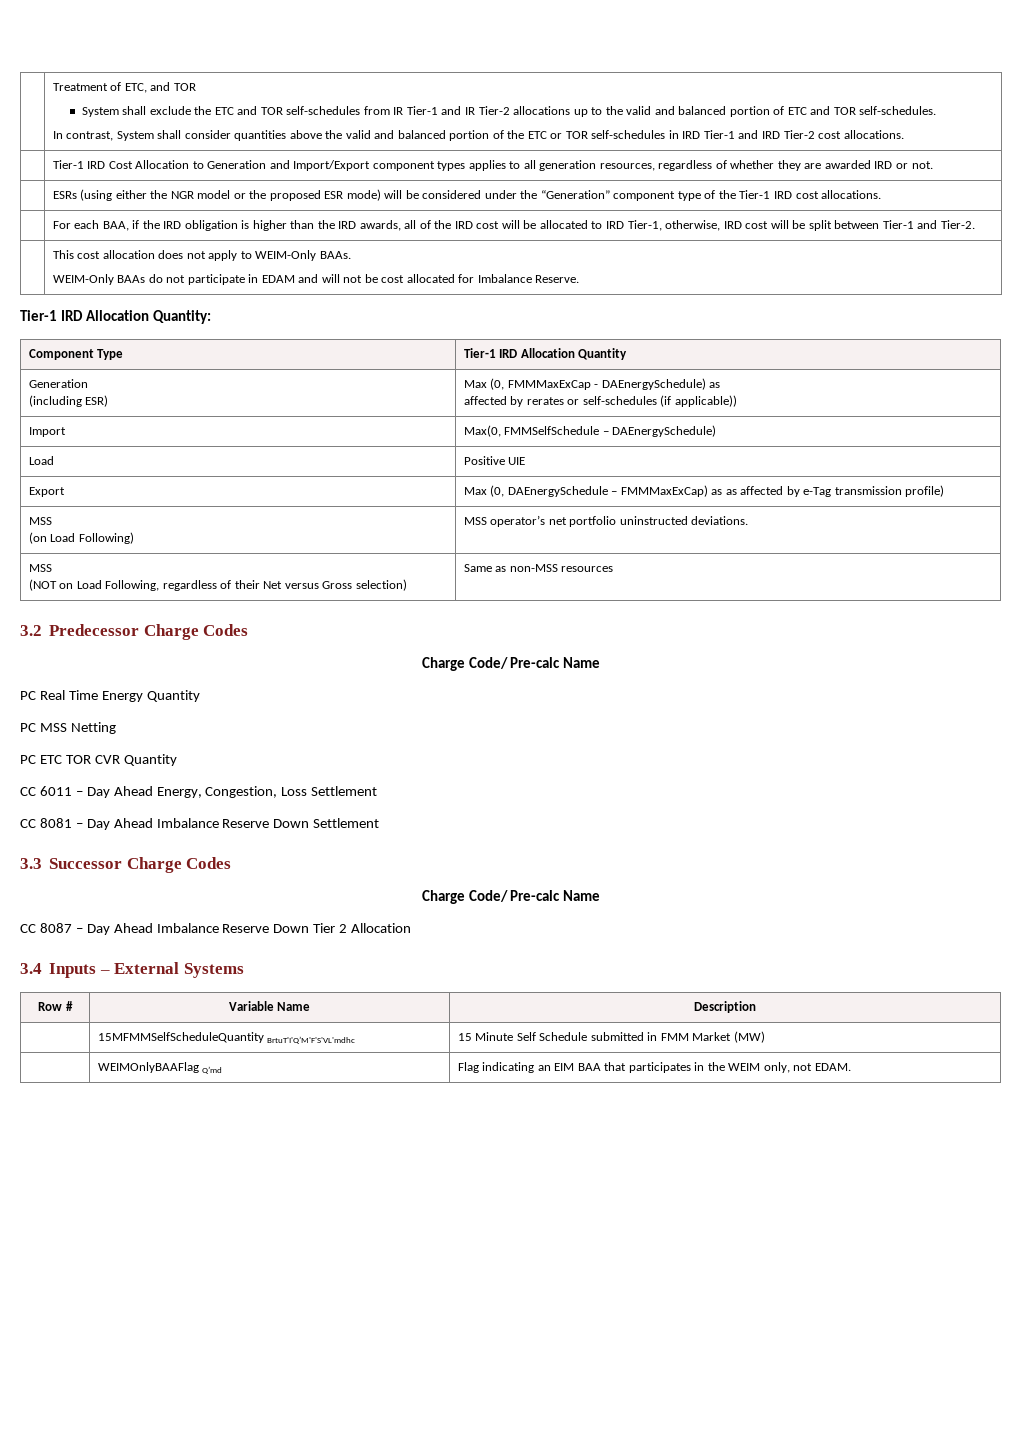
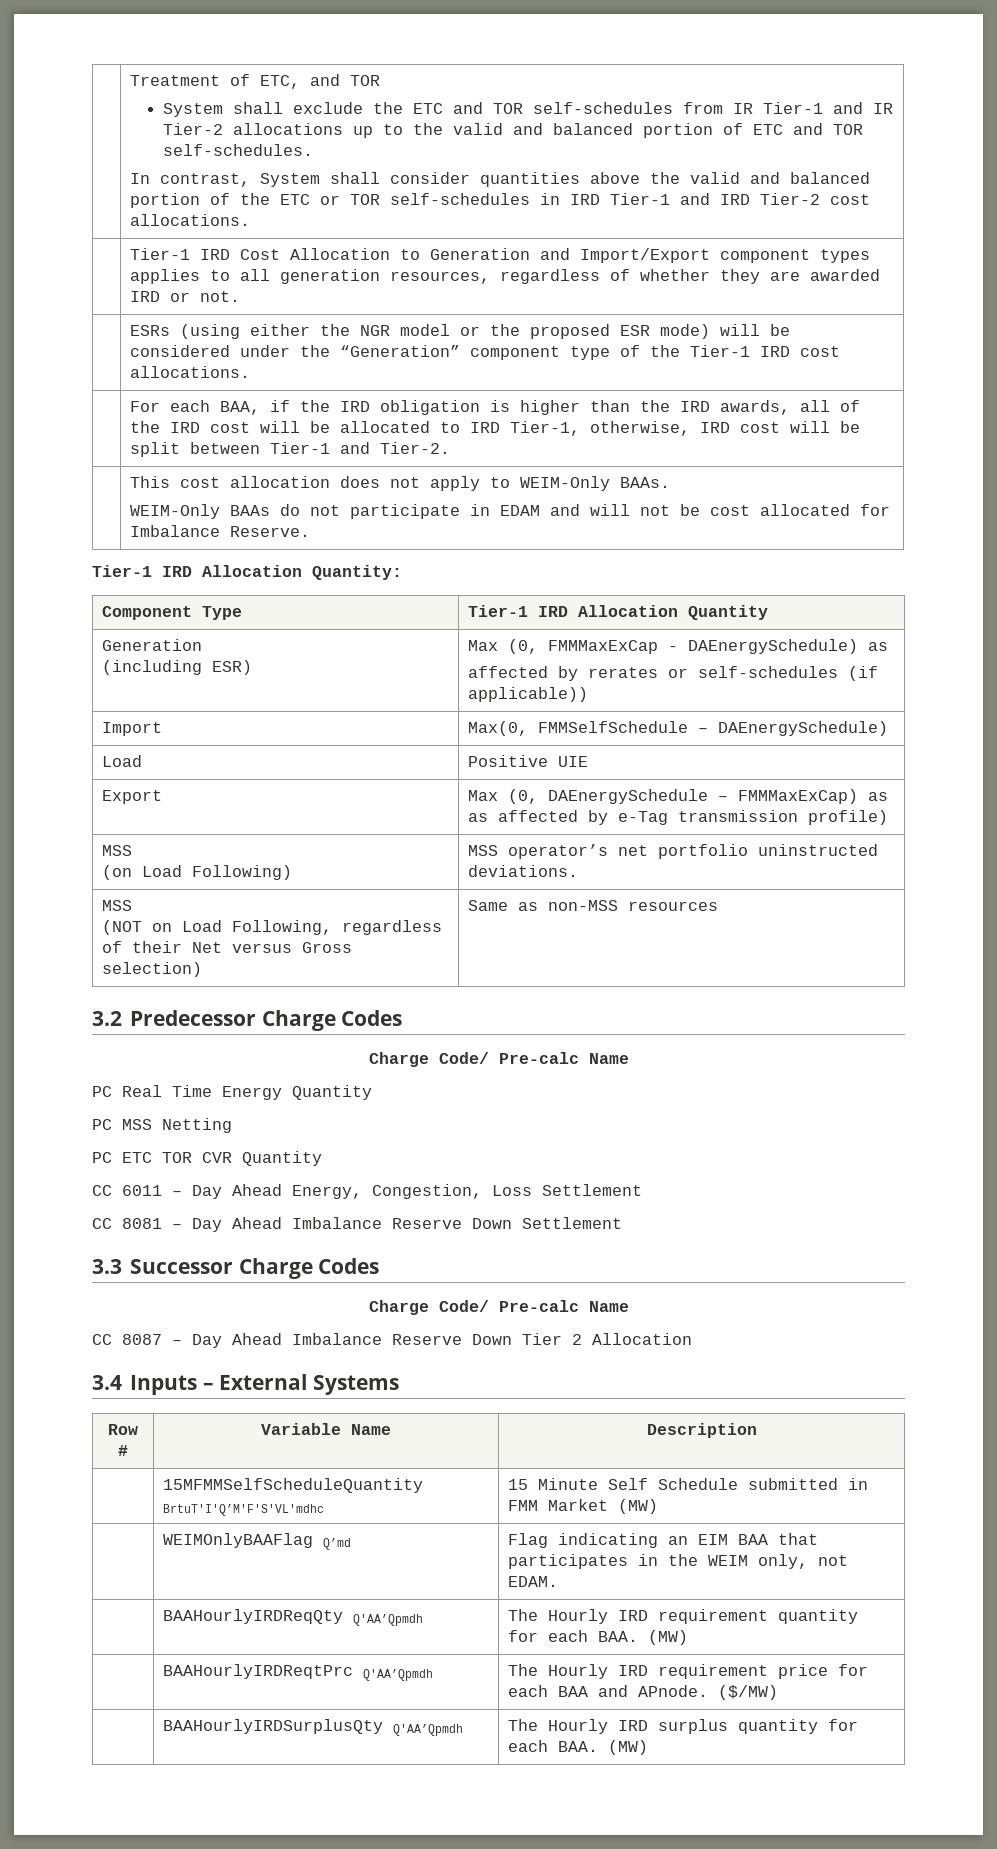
(851, 1067) none -> [163,1609,424,1626] [508,1609,859,1624] [508,1630,689,1645] [163,1664,434,1681] [508,1664,869,1679] [508,1685,779,1700] [163,1719,464,1736] [508,1719,859,1734] [508,1740,649,1755] // | BAAHourlyIRDReqQty Q'AA’Qpmdh | The Hourly IRD requirement quantity for each BAA. (MW) // | BAAHourlyIRDReqtPrc Q'AA’Qpmdh | The Hourly IRD requirement price for each BAA and APnode. ($/MW) // | BAAHourlyIRDSurplusQty Q'AA’Qpmdh | The Hourly IRD surplus quantity for each BAA. (MW)

